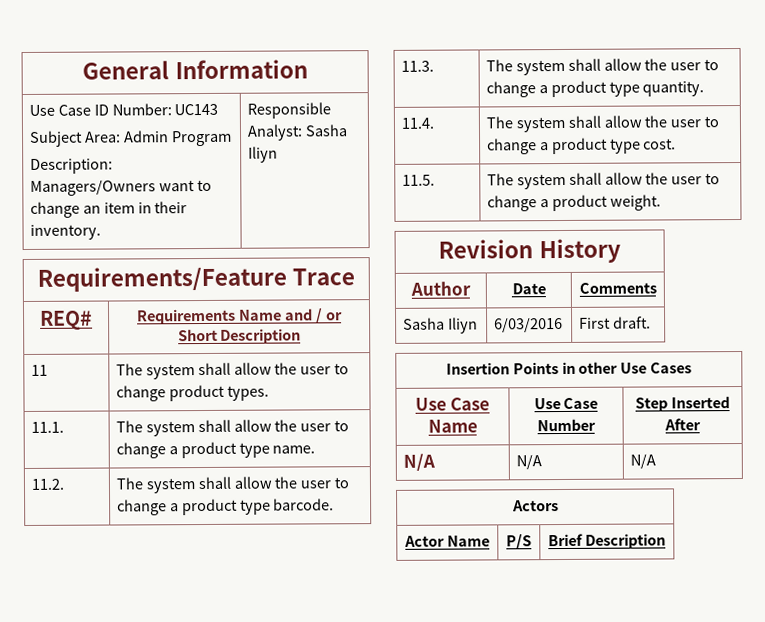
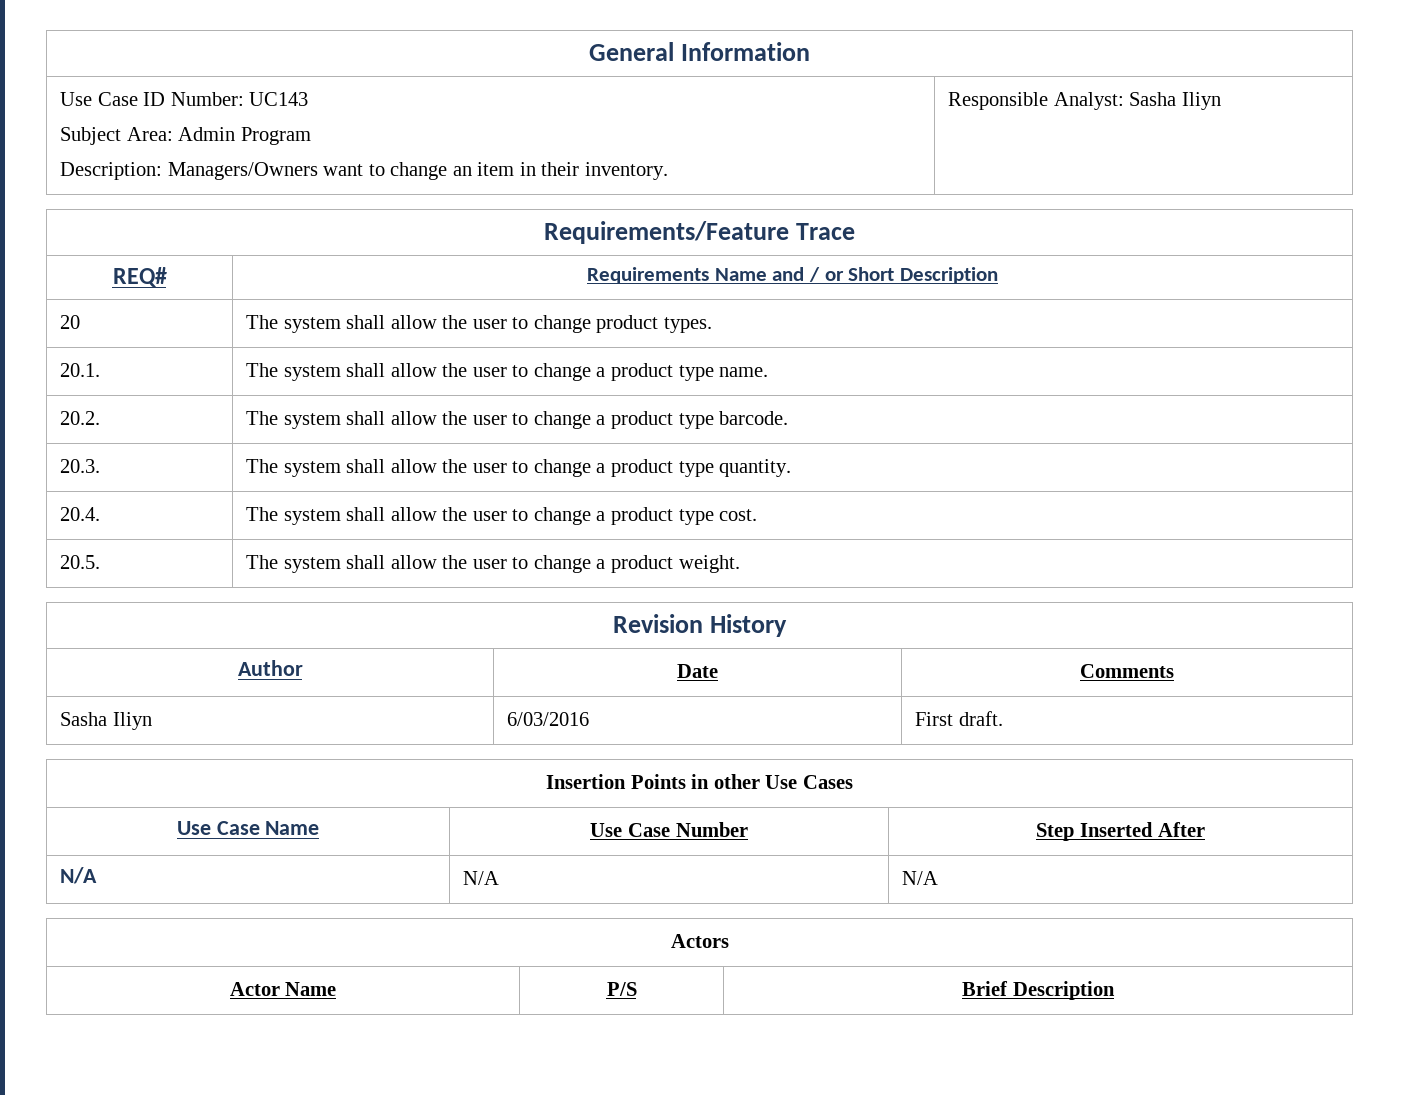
[30,364,48,376] 11 -> [60,315,81,329] 20
[30,421,64,433] 11.1. -> [60,363,101,377] 20.1.
[30,478,64,490] 11.2. -> [60,411,101,425] 20.2.
[400,60,434,72] 11.3. -> [60,459,101,473] 20.3.
[400,117,434,129] 11.4. -> [60,507,101,521] 20.4.
[401,174,435,186] 11.5. -> [60,555,101,569] 20.5.

